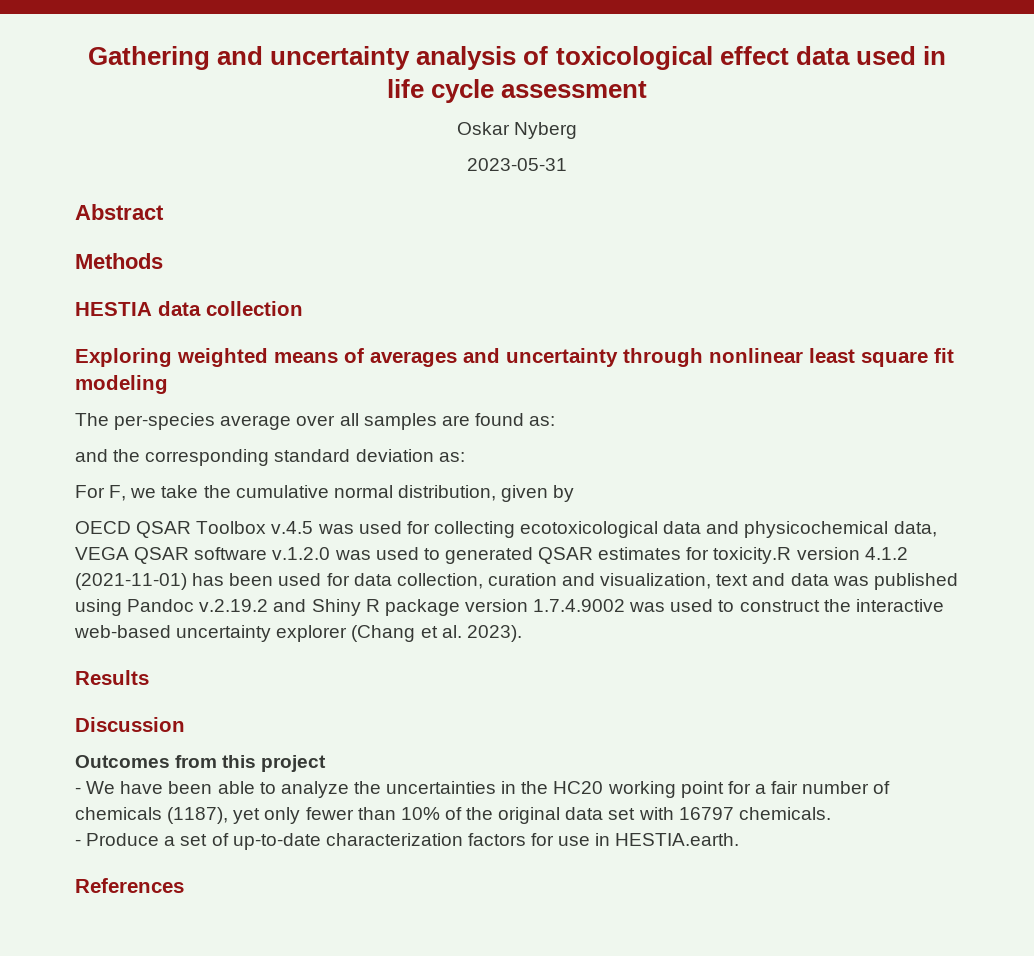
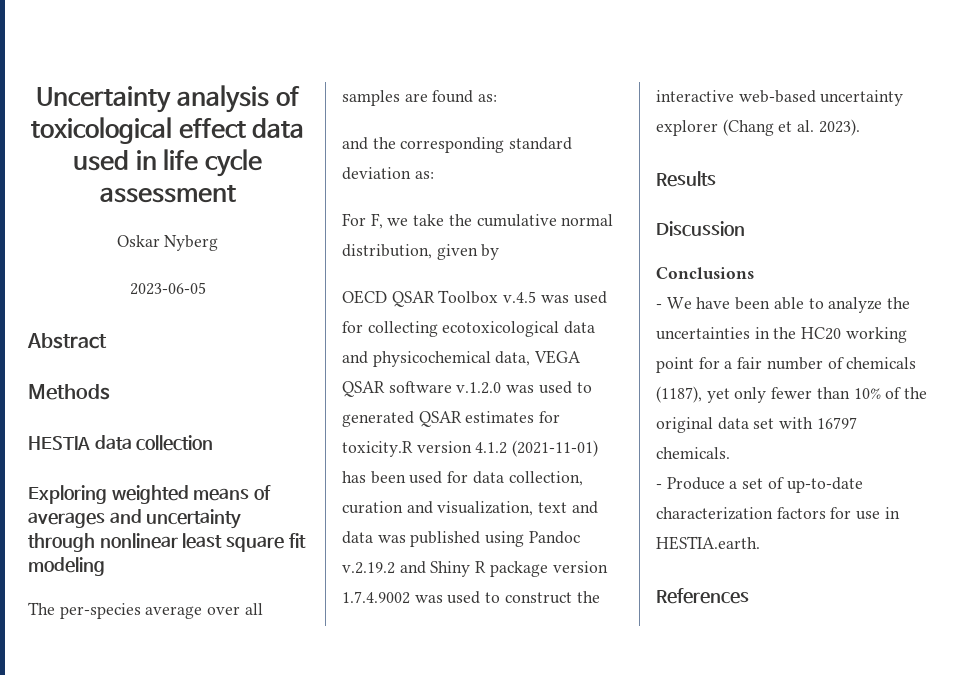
[88,46,411,70] Gathering and uncertainty -> [36,86,172,113] Uncertainty
[467,158,567,171] 2023-05-31 -> [129,282,206,295] 2023-06-05
[75,755,327,772] Outcomes from this project -> [656,267,754,279] Conclusions

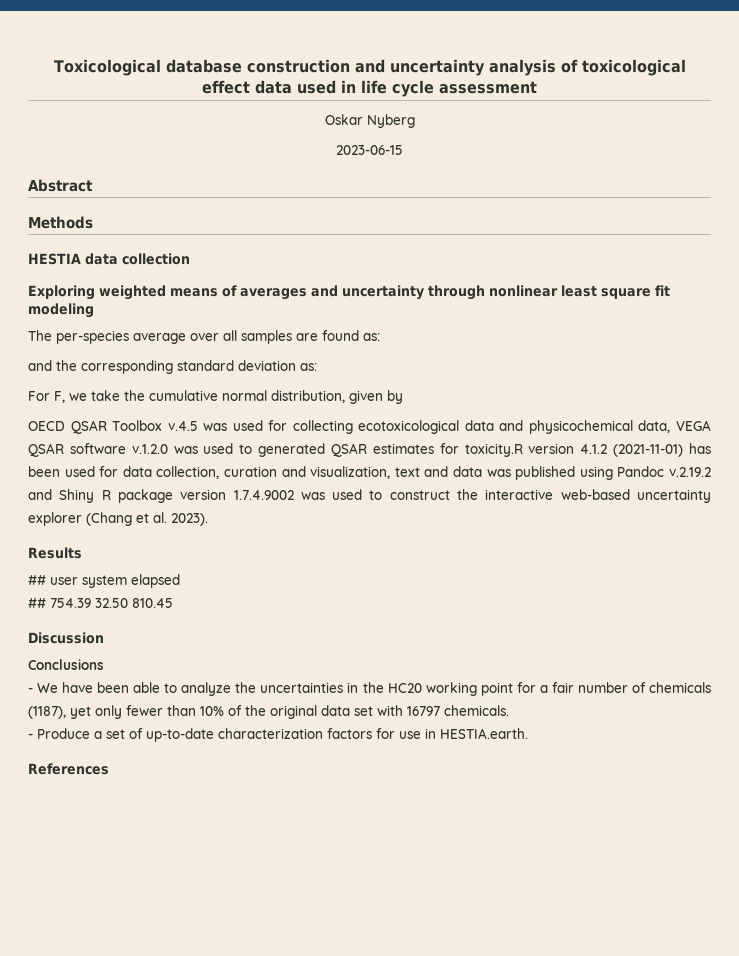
[36,86,172,113] Uncertainty -> [53,59,485,76] Toxicological database construction and uncertainty
[129,282,206,295] 2023-06-05 -> [336,145,403,155] 2023-06-15
(716, 179) none -> [28,574,180,588] [28,598,173,608] // ## user system elapsed // ## 754.39 32.50 810.45

